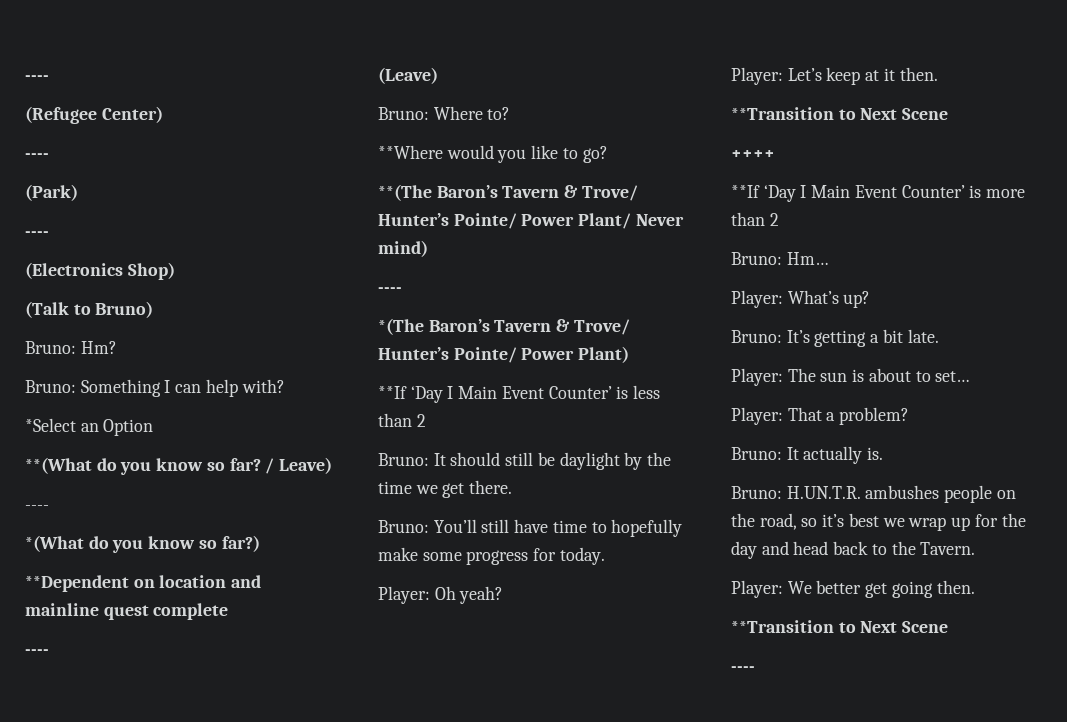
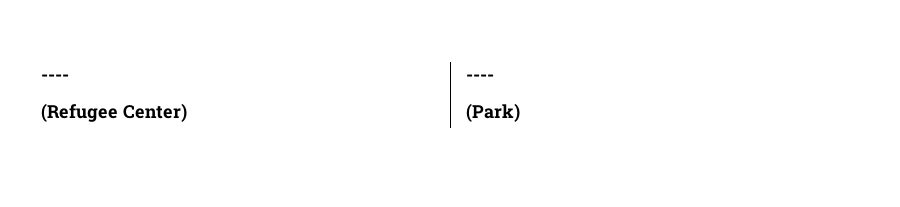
[25,231,49,237] [25,262,175,280] [25,301,154,318] [25,341,117,354] [25,379,285,397] [25,418,154,436] [25,457,333,475] [25,505,49,510] [25,535,260,553] [25,575,262,592] [25,603,229,620] [25,649,49,655] [378,67,438,84] [378,106,511,120] [378,145,608,163] [378,184,638,201] [378,213,684,229] [378,240,428,257] [378,287,402,293] [378,318,630,335] [378,346,630,363] [378,385,661,403] [378,413,426,427] [378,452,672,470] [378,480,513,498] [378,519,683,537] [378,547,605,565] [378,586,504,604] [731,67,938,85] [731,107,949,120] [731,150,775,159] [731,185,1026,202] [731,212,779,226] [731,252,829,265] [731,290,871,308] [731,329,939,347] [731,368,971,386] [731,407,910,425] [731,446,884,464] [731,485,1016,503] [731,513,1026,531] [731,541,976,559] [731,580,975,598] [731,620,949,633] [731,666,755,672] // ---- // (Electronics Shop) // (Talk to Bruno) // Bruno: Hm? // Bruno: Something I can help with? // *Select an Option // **(What do you know so far? / Leave) // ---- // *(What do you know so far?) // **Dependent on location and mainline quest complete // ---- // (Leave) // Bruno: Where to? // **Where would you like to go? // **(The Baron’s Tavern & Trove/ Hunter’s Pointe/ Power Plant/ Never mind) // ---- // *(The Baron’s Tavern & Trove/ Hunter’s Pointe/ Power Plant) // **If ‘Day I Main Event Counter’ is less than 2 // Bruno: It should still be daylight by the time we get there. // Bruno: You’ll still have time to hopefully make some progress for today. // Player: Oh yeah? // Player: Let’s keep at it then. // **Transition to Next Scene // ++++ // **If ‘Day I Main Event Counter’ is more than 2 // Bruno: Hm… // Player: What’s up? // Bruno: It’s getting a bit late. // Player: The sun is about to set… // Player: That a problem? // Bruno: It actually is. // Bruno: H.UN.T.R. ambushes people on the road, so it’s best we wrap up for the day and head back to the Tavern. // Player: We better get going then. // **Transition to Next Scene // ---- -> (520, 112) none

